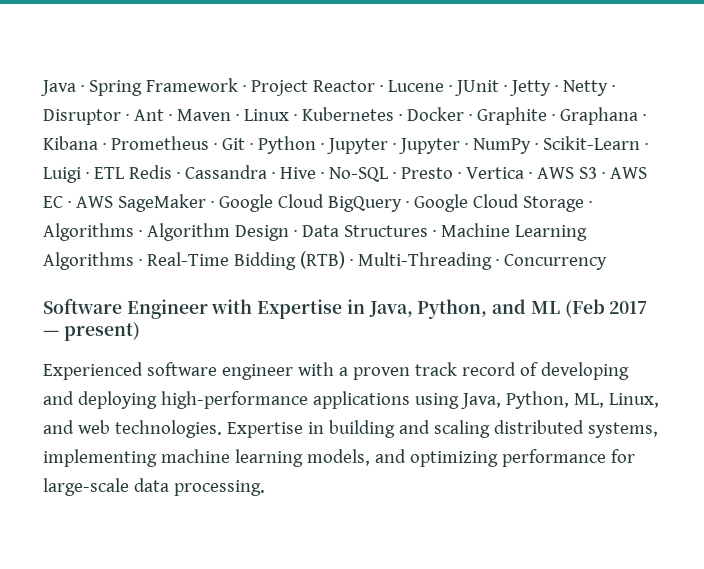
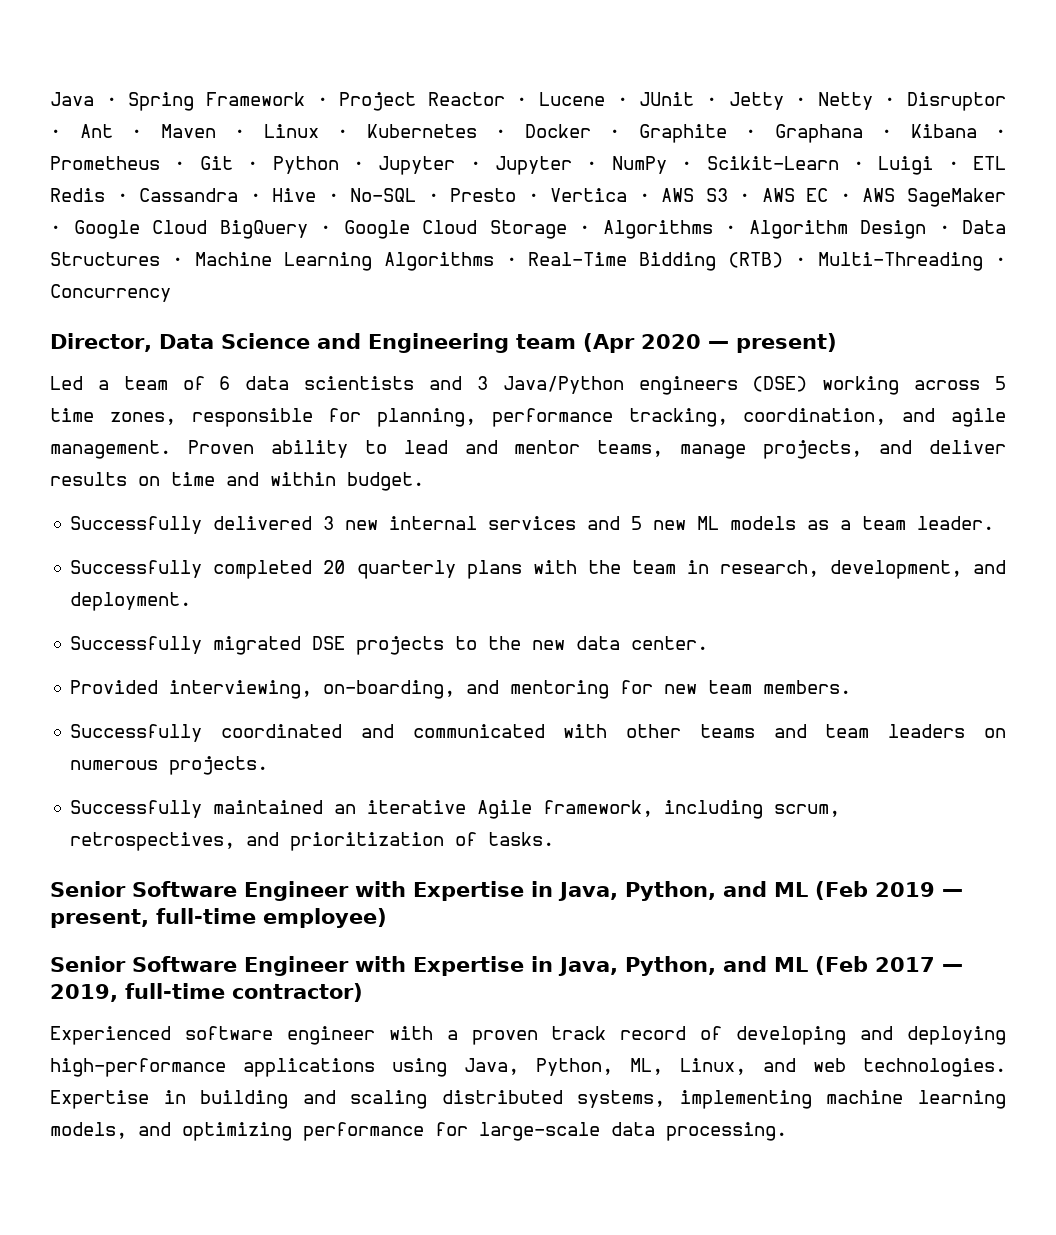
(607, 262) none -> [50,333,837,353] [50,376,1007,395] [50,408,1007,427] [50,440,1006,459] [50,472,424,491] [70,516,995,534] [70,560,1006,579] [70,592,192,611] [70,636,709,655] [70,680,852,699] [70,724,1006,742] [70,756,269,775] [70,800,841,819] [70,832,555,851] [50,881,963,901] [50,908,387,928] [50,956,126,972] Director, Data Science and Engineering team (Apr 2020 — present) // Led a team of 6 data scientists and 3 Java/Python engineers (DSE) working across 5 time zones, responsible for planning, performance tracking, coordination, and agile management. Proven ability to lead and mentor teams, manage projects, and deliver results on time and within budget. // Successfully delivered 3 new internal services and 5 new ML models as a team leader. // Successfully completed 20 quarterly plans with the team in research, development, and deployment. // Successfully migrated DSE projects to the new data center. // Provided interviewing, on-boarding, and mentoring for new team members. // Successfully coordinated and communicated with other teams and team leaders on numerous projects. // Successfully maintained an iterative Agile framework, including scrum, retrospectives, and prioritization of tasks. // Senior Software Engineer with Expertise in Java, Python, and ML (Feb 2019 — present, full-time employee) // Senior
[63,322,140,341] present) -> [50,983,363,1002] 2019, full-time contractor)

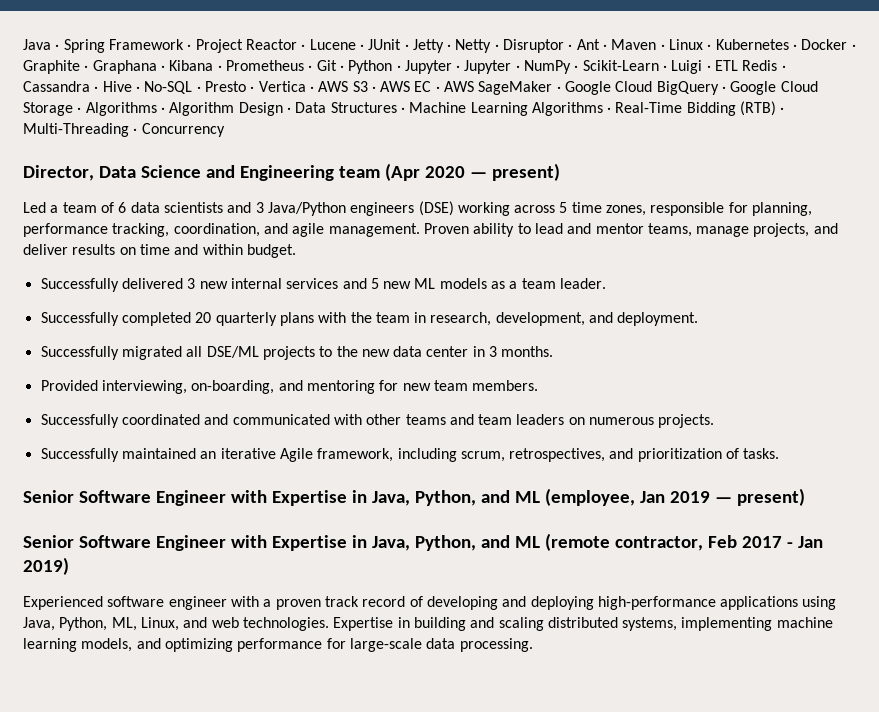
[312,636,346,650] DSE -> [186,346,259,358] all DSE/ML
[631,636,709,650] center. -> [426,346,554,357] center in 3 months.
[815,881,963,900] [50,908,387,928] (Feb 2019 — present, full-time employee) -> [544,488,805,506] (employee, Jan 2019 — present)
[815,956,963,975] [50,983,363,1002] (Feb 2017 — 2019, full-time contractor) -> [544,533,823,551] [23,557,69,575] (remote contractor, Feb 2017 - Jan 2019)

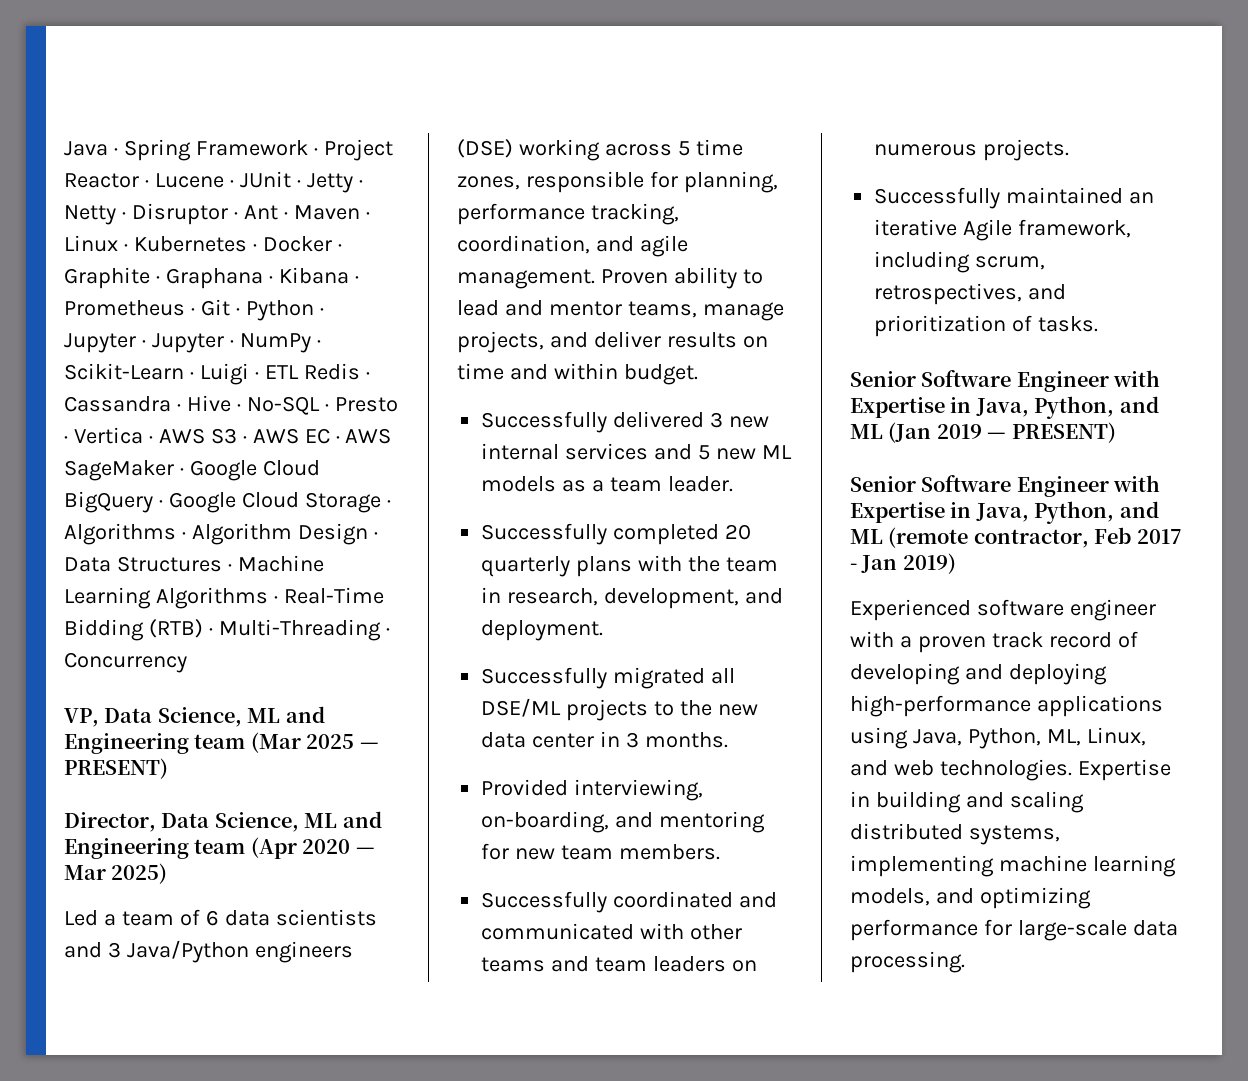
(225, 130) none -> [64,706,325,727] [64,732,379,754] [64,758,168,779] // VP, Data Science, ML and Engineering team (Mar 2025 — PRESENT)
[140,165,201,178] Science -> [214,812,338,832] Science, ML
[491,163,560,181] present) -> [64,863,168,884] Mar 2025)
[544,488,665,506] (employee, Jan -> [888,422,932,443] (Jan
[736,488,805,506] present) -> [1011,422,1116,443] PRESENT)

